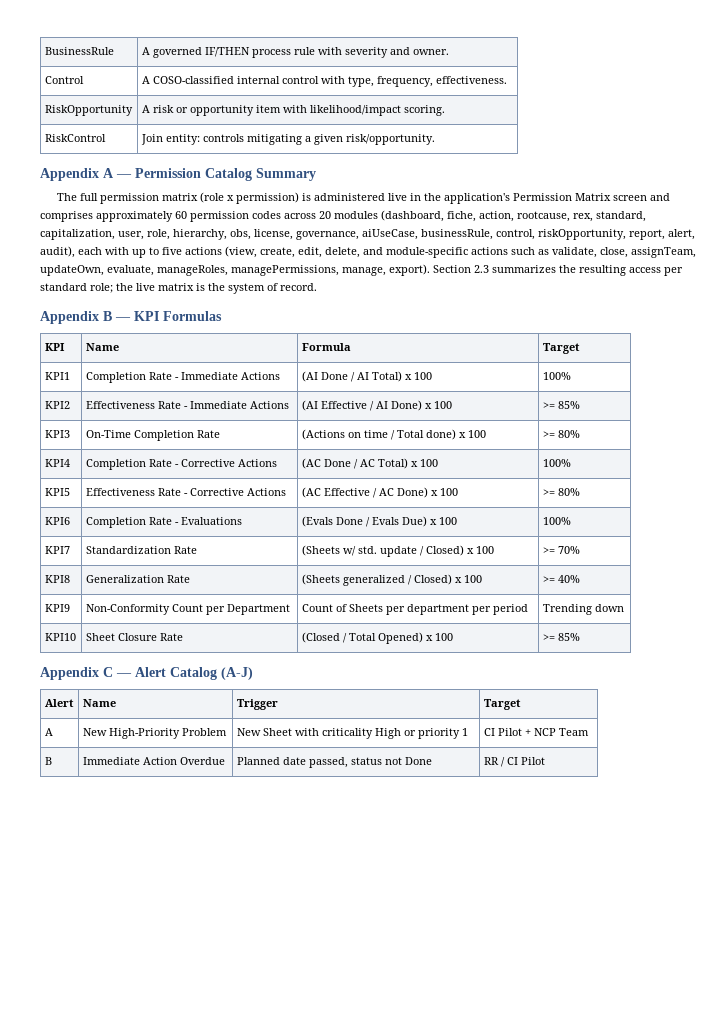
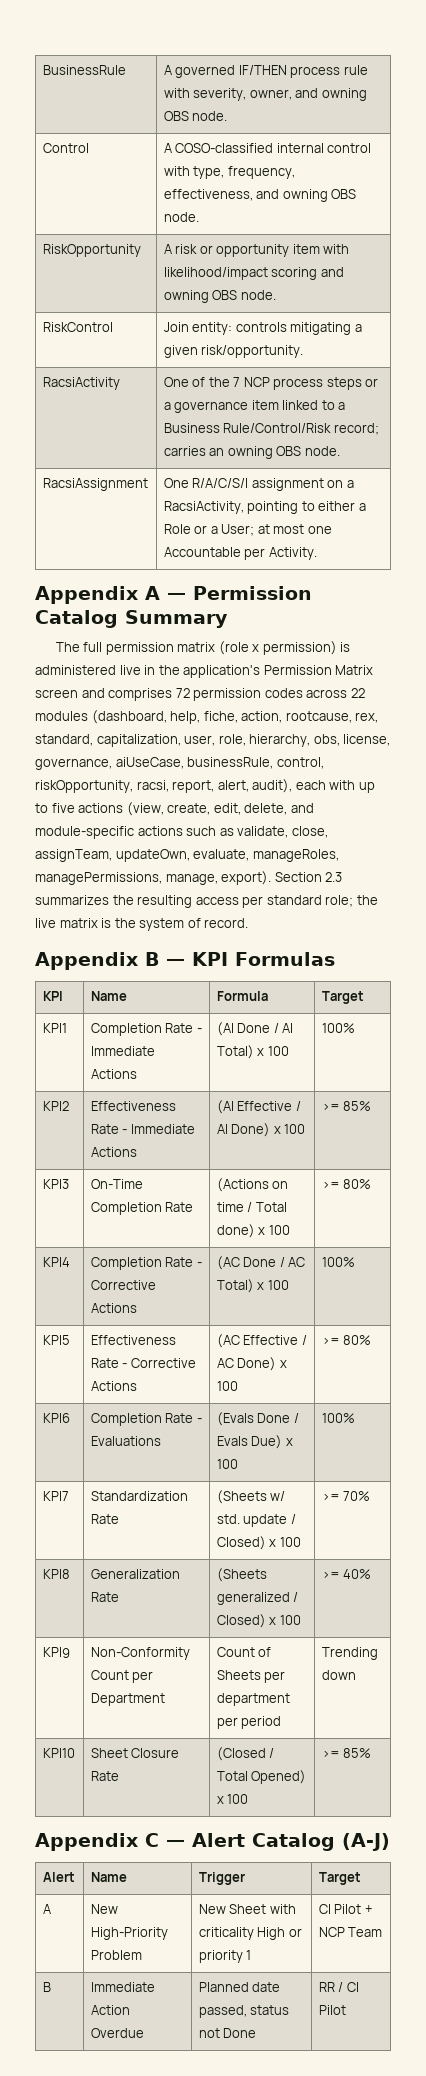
[344,47,449,58] severity and owner. -> [193,88,367,101] [163,111,228,121] severity, owner, and owning OBS node.
[435,76,507,84] effectiveness. -> [163,189,357,202] [163,212,199,222] effectiveness, and owning OBS node.
[403,105,445,116] scoring. -> [271,267,344,280] [163,290,276,303] scoring and owning OBS node.
(435, 139) none -> [42,377,120,390] [163,377,379,390] [163,400,346,413] [163,423,379,435] [163,446,340,459] [42,478,148,491] [163,478,354,491] [163,501,366,514] [163,524,332,536] [163,547,317,560] // RacsiActivity | One of the 7 NCP process steps or a governance item linked to a Business Rule/Control/Risk record; carries an owning OBS node. // RacsiAssignment | One R/A/C/S/I assignment on a RacsiActivity, pointing to either a Role or a User; at most one Accountable per Activity.
[96,211,187,222] approximately 60 -> [175,688,190,698] 72
[319,211,331,219] 20 -> [350,688,365,698] 22
(444, 216) none -> [170,711,201,724] help,
(626, 234) none -> [136,780,169,792] racsi,

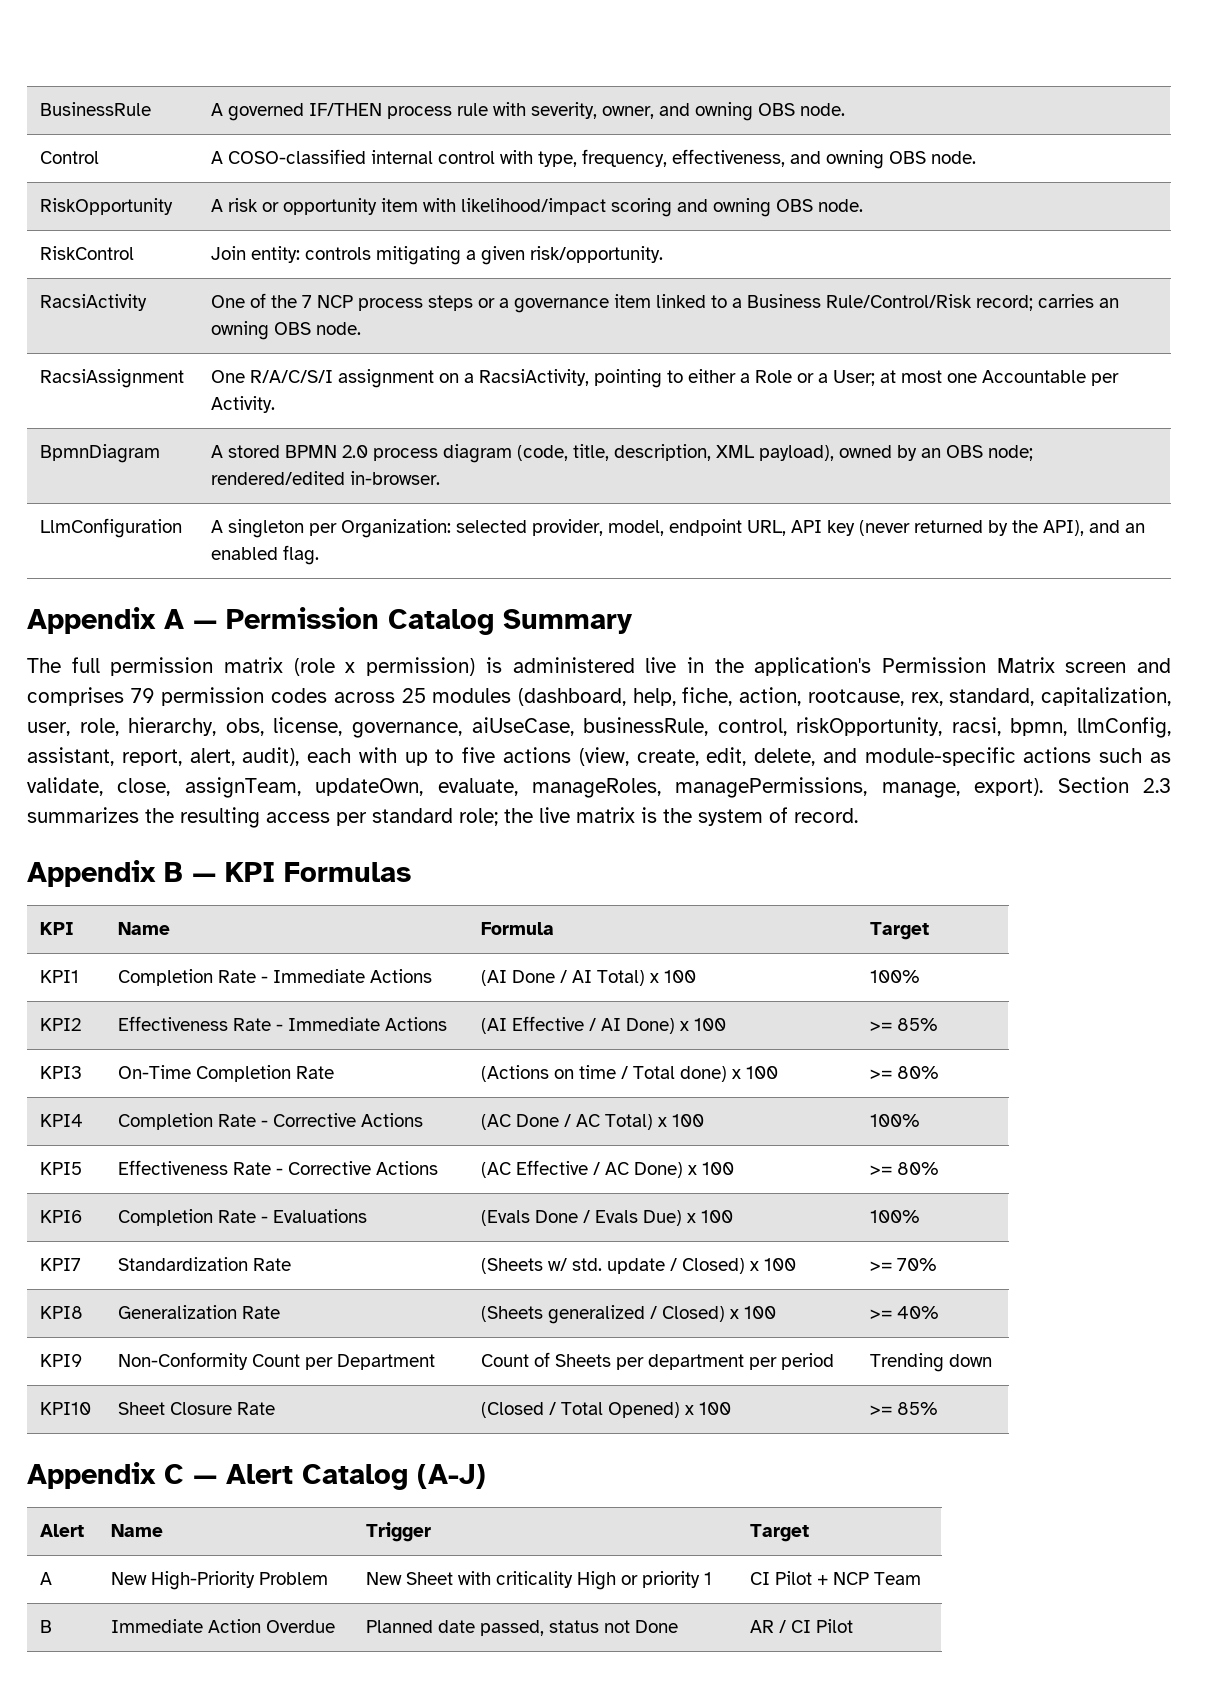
(317, 553) none -> [40,444,161,463] [211,444,1034,463] [211,471,441,485] [40,518,183,538] [211,519,1146,538] [211,545,320,565] // BpmnDiagram | A stored BPMN 2.0 process diagram (code, title, description, XML payload), owned by an OBS node; rendered/edited in-browser. // LlmConfiguration | A singleton per Organization: selected provider, model, endpoint URL, API key (never returned by the API), and an enabled flag.
[175,688,190,698] 72 -> [130,688,155,703] 79
[350,688,365,698] 22 -> [401,688,426,703] 25
(169, 786) none -> [1010,717,1172,738] [27,747,114,766] bpmn, llmConfig, assistant,
[318,1982,335,1992] RR -> [750,1620,775,1633] AR

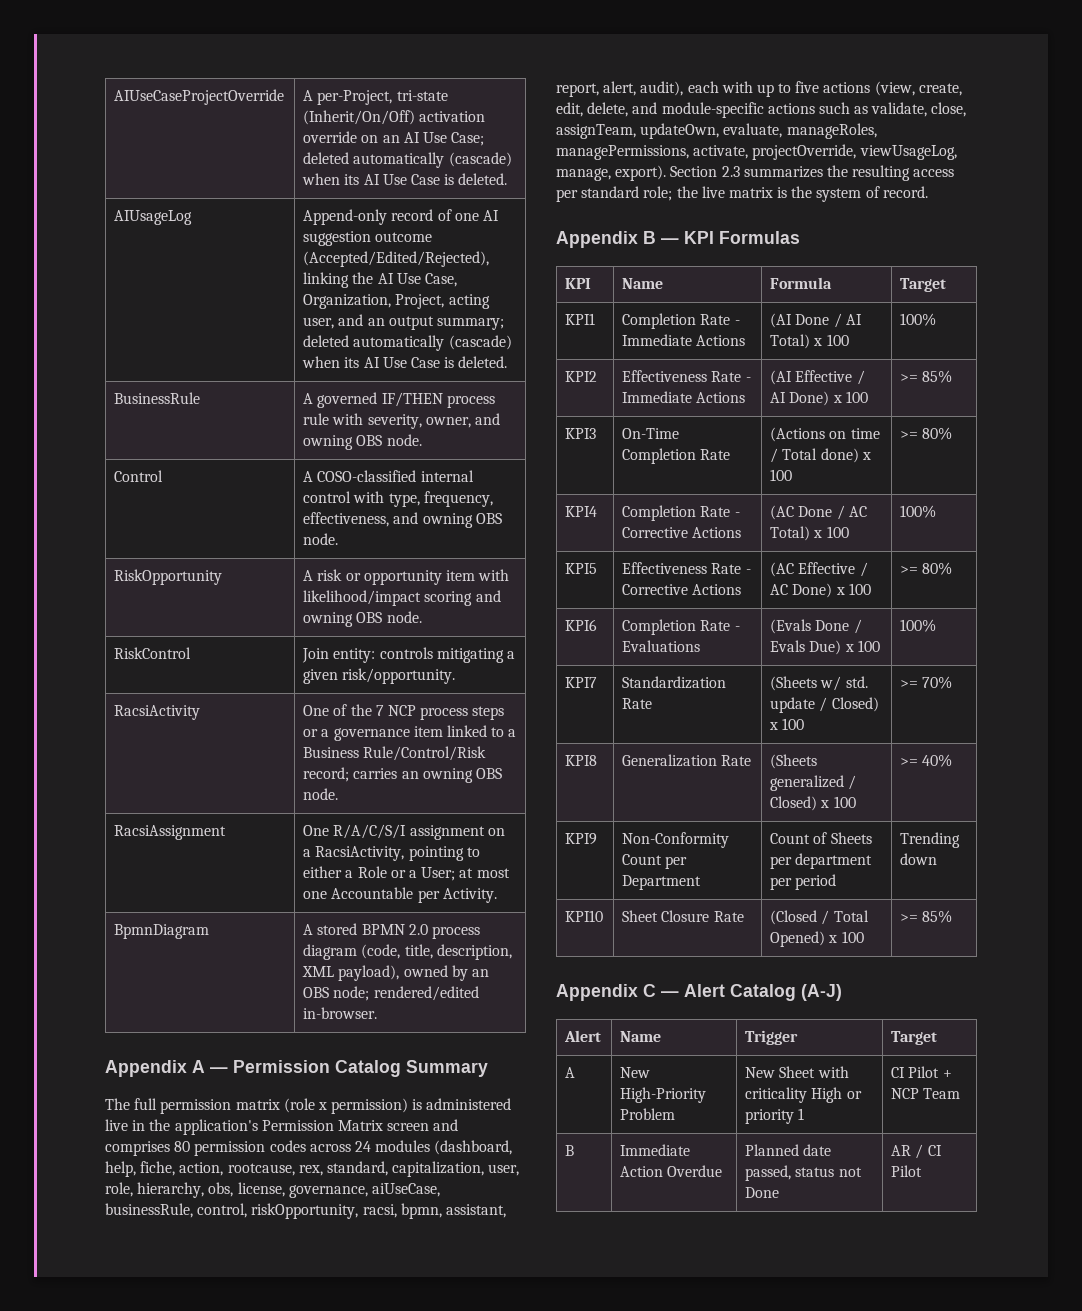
(40, 109) none -> [114,89,285,105] [303,90,448,105] [303,110,486,125] [303,131,485,146] [303,152,512,168] [302,173,508,185] [114,210,193,225] [303,209,499,225] [303,231,433,246] [303,251,490,267] [303,272,457,288] [303,294,490,309] [303,314,504,330] [303,335,512,351] [302,356,508,368] AIUseCaseProjectOverride | A per-Project, tri-state (Inherit/On/Off) activation override on an AI Use Case; deleted automatically (cascade) when its AI Use Case is deleted. // AIUsageLog | Append-only record of one AI suggestion outcome (Accepted/Edited/Rejected), linking the AI Use Case, Organization, Project, acting user, and an output summary; deleted automatically (cascade) when its AI Use Case is deleted. //
[40,518,183,538] [211,519,1146,538] [211,545,320,565] // LlmConfiguration | A singleton per Organization: selected provider, model, endpoint URL, API key (never returned by the API), and an enabled flag. -> (378, 1013) none
[130,688,155,703] 79 -> [174,1141,191,1152] 80
[401,688,426,703] 25 -> [354,1141,371,1152] 24
[1077,717,1172,738] llmConfig, -> (442, 1211) none
(868, 787) none -> [693,144,957,160] activate, projectOverride, viewUsageLog,

